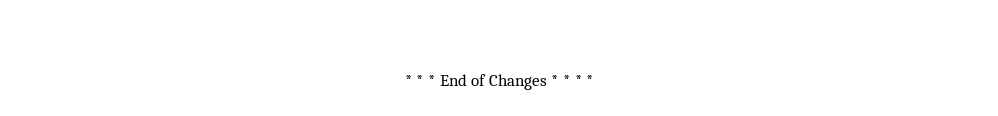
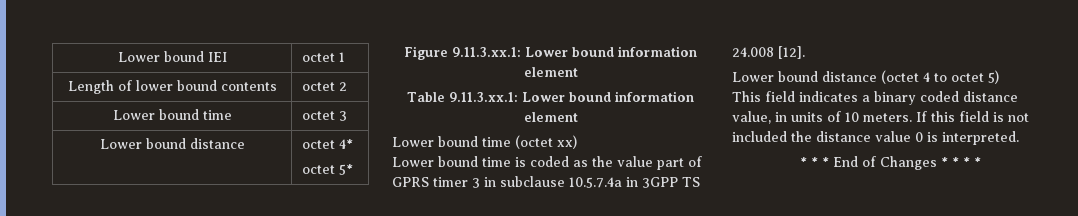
(404, 80) none -> [117,51,227,62] [301,52,345,62] [67,80,277,94] [301,82,347,91] [112,109,232,120] [301,111,347,121] [99,138,245,149] [301,139,353,149] [301,164,353,175] [404,46,697,60] [523,67,578,77] [407,91,694,102] [523,112,578,122] [392,135,577,149] [392,156,702,170] [392,176,700,188] [732,46,805,59] [732,70,999,84] [732,91,1018,105] [732,111,1029,124] [732,131,1019,145] Lower bound IEI | octet 1 // Length of lower bound contents | octet 2 // Lower bound time | octet 3 // Lower bound distance | octet 4* // octet 5* // Figure 9.11.3.xx.1: Lower bound information element // Table 9.11.3.xx.1: Lower bound information element // Lower bound time (octet xx) // Lower bound time is coded as the value part of GPRS timer 3 in subclause 10.5.7.4a in 3GPP TS 24.008 [12]. // Lower bound distance (octet 4 to octet 5) // This field indicates a binary coded distance value, in units of 10 meters. If this field is not included the distance value 0 is interpreted. //

